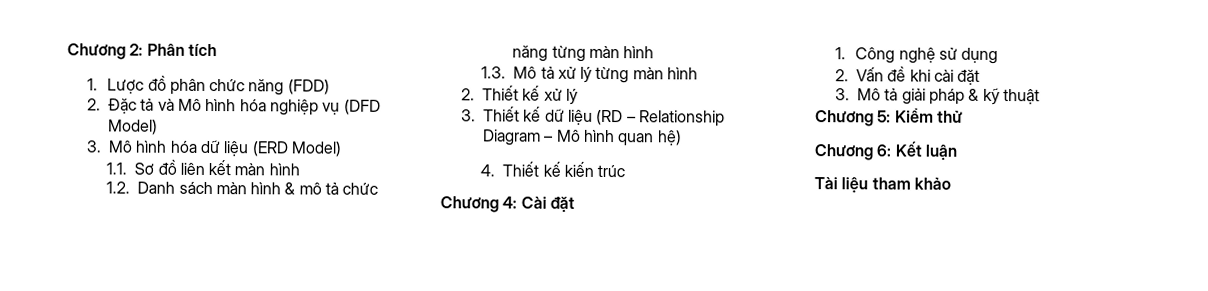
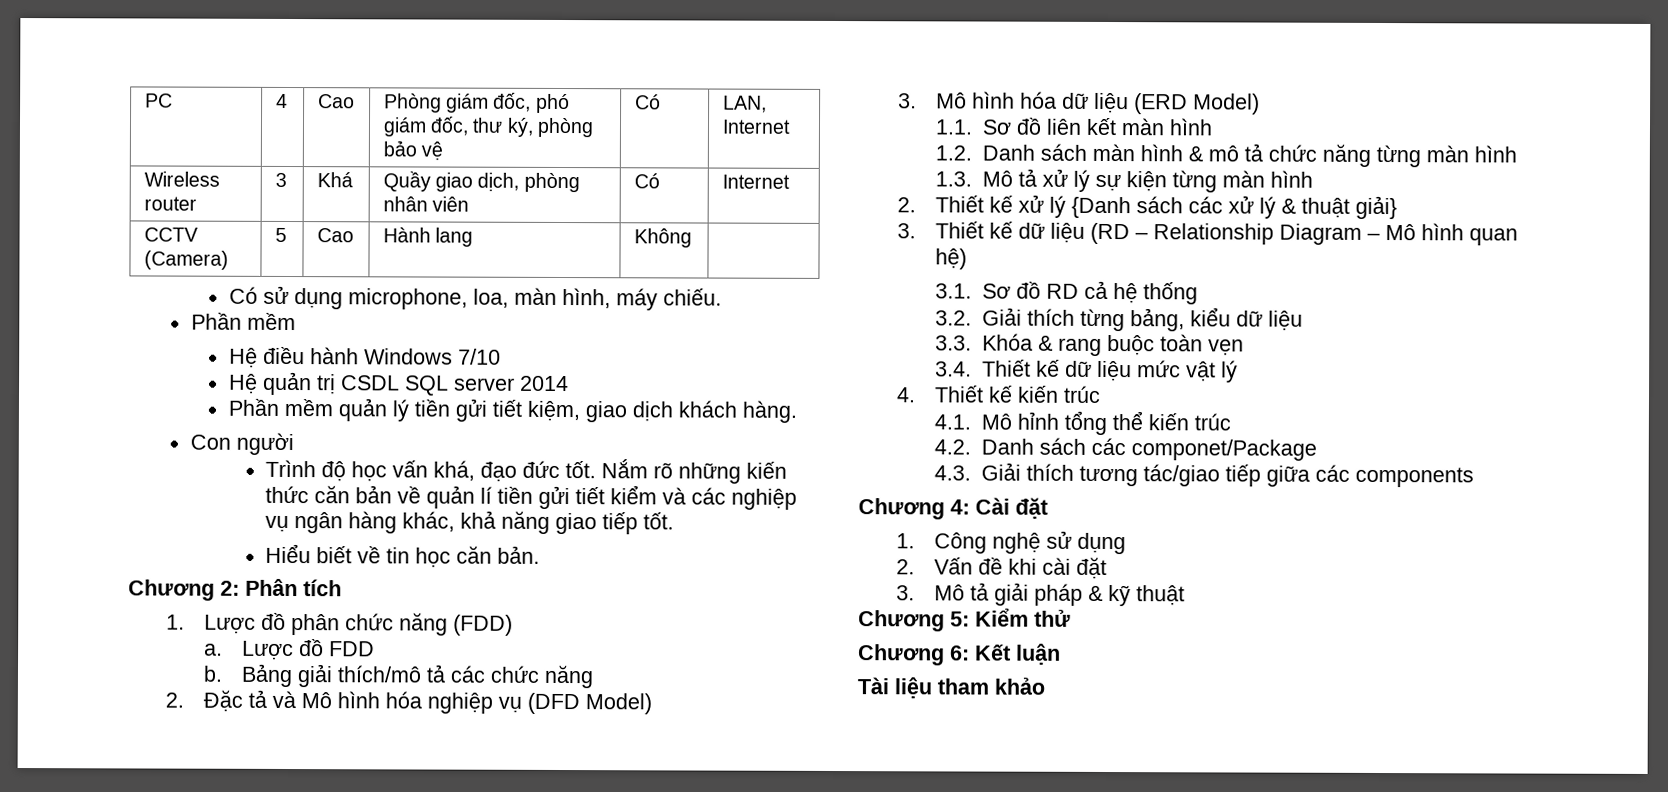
(67, 51) none -> [144,93,173,108] [275,93,288,108] [317,94,355,109] [383,92,570,114] [382,116,594,138] [382,140,444,161] [634,94,661,110] [722,95,767,113] [721,119,791,134] [143,171,220,187] [143,196,197,211] [274,172,287,187] [316,172,353,188] [382,171,580,193] [382,196,470,212] [633,173,660,189] [721,174,790,189] [143,227,198,242] [143,250,229,270] [274,227,287,242] [316,228,354,243] [382,227,474,247] [633,228,692,248] [228,285,722,311] [190,312,296,331] [228,346,501,368] [228,371,569,396] [227,398,797,423] [189,432,294,456] [265,459,788,484] [265,485,798,510] [265,510,675,535] [265,543,541,568] PC | 4 | Cao | Phòng giám đốc, phó giám đốc, thư ký, phòng bảo vệ | Có | LAN, Internet // Wireless router | 3 | Khá | Quầy giao dịch, phòng nhân viên | Có | Internet // CCTV (Camera) | 5 | Cao | Hành lang | Không | // Có sử dụng microphone, loa, màn hình, máy chiếu. // Phần mềm // Hệ điều hành Windows 7/10 // Hệ quản trị CSDL SQL server 2014 // Phần mềm quản lý tiền gửi tiết kiệm, giao dịch khách hàng. // Con người // Trình độ học vấn khá, đạo đức tốt. Nắm rõ những kiến thức căn bản về quản lí tiền gửi tiết kiểm và các nghiệp vụ ngân hàng khác, khả năng giao tiếp tốt. // Hiểu biết về tin học căn bản. //
(330, 87) none -> [203,639,375,661] [202,663,594,689] // a. Lược đồ FDD // b. Bảng giải thích/mô tả các chức năng
(593, 74) none -> [1094,171,1167,192] sự kiện
(579, 96) none -> [1070,195,1397,220] {Danh sách các xử lý & thuật giải}
[480,161,626,178] 4. Thiết kế kiến trúc -> [934,280,1198,305] [934,307,1303,332] [934,333,1244,356] [934,359,1238,383] [895,385,1101,403] [933,410,1231,436] [933,437,1317,461] [933,462,1474,488] 3.1. Sơ đồ RD cả hệ thống // 3.2. Giải thích từng bảng, kiểu dữ liệu // 3.3. Khóa & rang buộc toàn vẹn // 3.4. Thiết kế dữ liệu mức vật lý // 4. Thiết kế kiến trúc // 4.1. Mô hỉnh tổng thể kiến trúc // 4.2. Danh sách các componet/Package // 4.3. Giải thích tương tác/giao tiếp giữa các components

